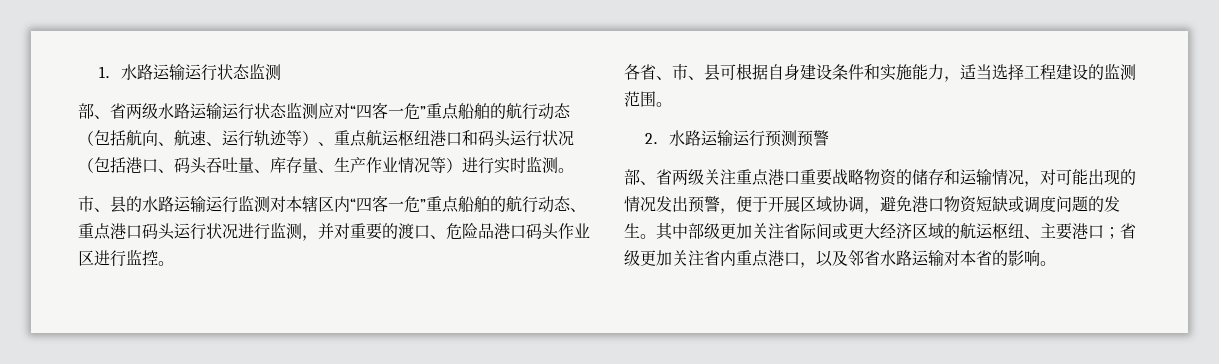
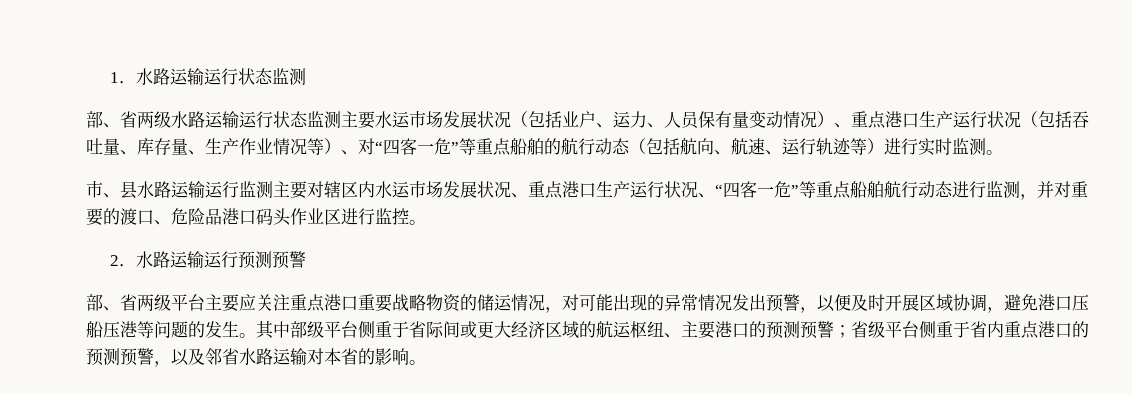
[318,103,334,119] 应 -> [341,111,1089,129] [86,138,358,155] 主要水运市场发展状况（包括业户、运力、人员保有量变动情况）、重点港口生产运行状况（包括吞吐量、库存量、生产作业情况等）、
(426, 111) none -> [459,138,476,155] 等
[318,130,574,147] [78,157,462,174] 、重点航运枢纽港口和码头运行状况（包括港口、码头吞吐量、库存量、生产作业情况等） -> (884, 146) none
[126,196,142,212] 的 -> (137, 190) none
[270,195,586,213] [78,223,238,240] 对本辖区内“四客一危”重点船舶的航行动态、重点港口码头运行状况 -> [273,181,953,199] 主要对辖区内水运市场发展状况、重点港口生产运行状况、“四客一危”等重点船舶航行动态
[624,63,1136,82] [624,91,672,107] // 各省、市、县可根据自身建设条件和实施能力，适当选择工程建设的监测范围。 -> (426, 222) none
(704, 177) none -> [171,294,256,312] 平台主要应
[928,169,992,185] 存和运输 -> [494,294,512,311] 运
(1136, 177) none -> [664,294,698,311] 异常
[736,196,768,212] 便于 -> [817,294,885,312] 以便及时
[944,196,1056,213] 物资短缺或调度 -> [1072,294,1089,311] [86,321,154,338] 压船压港等
[720,223,784,239] 更加关注 -> [324,321,409,338] 平台侧重于
[1104,223,1136,239] [624,250,704,266] ；省级更加关注 -> [749,321,970,339] 的预测预警；省级平台侧重于
(800, 259) none -> [1072,321,1089,338] [86,348,154,366] 的预测预警

